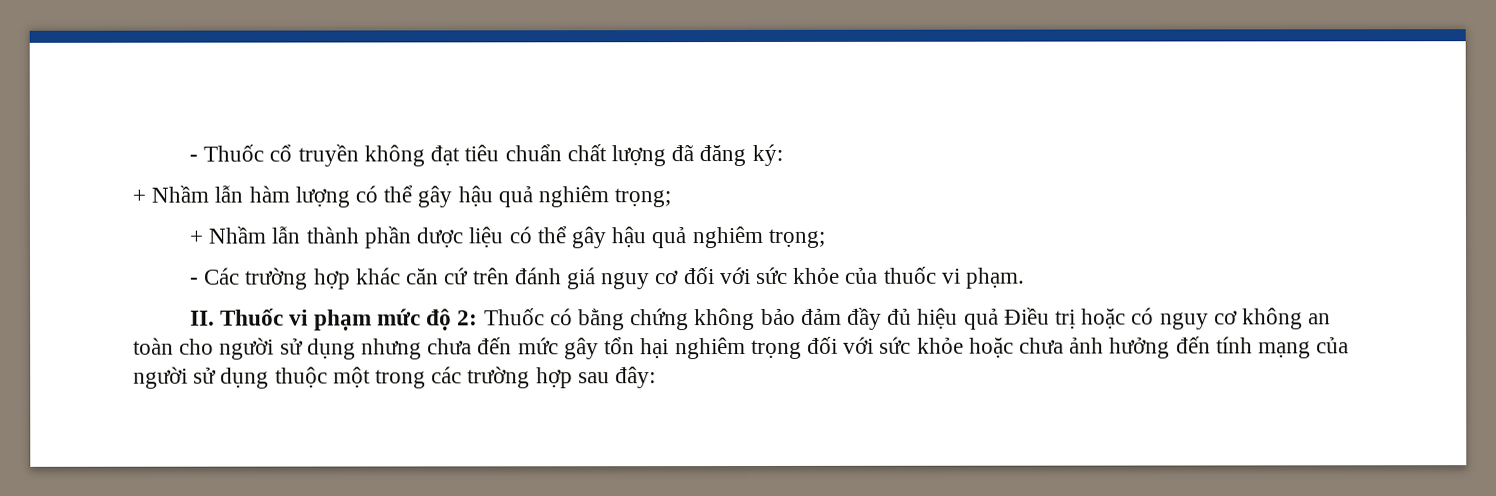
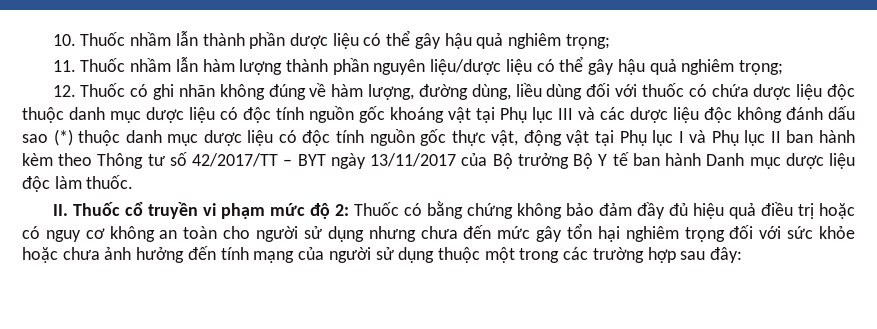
[189,143,783,167] [132,185,672,208] [189,226,267,244] - Thuốc cổ truyền không đạt tiêu chuẩn chất lượng đã đăng ký: // + Nhầm lẫn hàm lượng có thể gây hậu quả nghiêm trọng; // + Nhầm -> [52,32,172,46] 10. Thuốc nhầm
[190,266,1026,290] [190,308,285,326] - Các trường hợp khác căn cứ trên đánh giá nguy cơ đối với sức khỏe của thuốc vi phạm. // II. Thuốc -> [52,56,783,75] [52,83,855,100] [22,106,855,123] [22,129,855,146] [22,152,855,169] [22,175,134,192] [52,202,198,219] 11. Thuốc nhầm lẫn hàm lượng thành phần nguyên liệu/dược liệu có thể gây hậu quả nghiêm trọng; // 12. Thuốc có ghi nhãn không đúng về hàm lượng, đường dùng, liều dùng đối với thuốc có chứa dược liệu độc thuộc danh mục dược liệu có độc tính nguồn gốc khoáng vật tại Phụ lục III và các dược liệu độc không đánh dấu sao (*) thuộc danh mục dược liệu có độc tính nguồn gốc thực vật, động vật tại Phụ lục I và Phụ lục II ban hành kèm theo Thông tư số 42/2017/TT – BYT ngày 13/11/2017 của Bộ trưởng Bộ Y tế ban hành Danh mục dược liệu độc làm thuốc. // II. Thuốc cổ truyền
[1003,307,1050,325] Điều -> [760,202,793,216] điều

